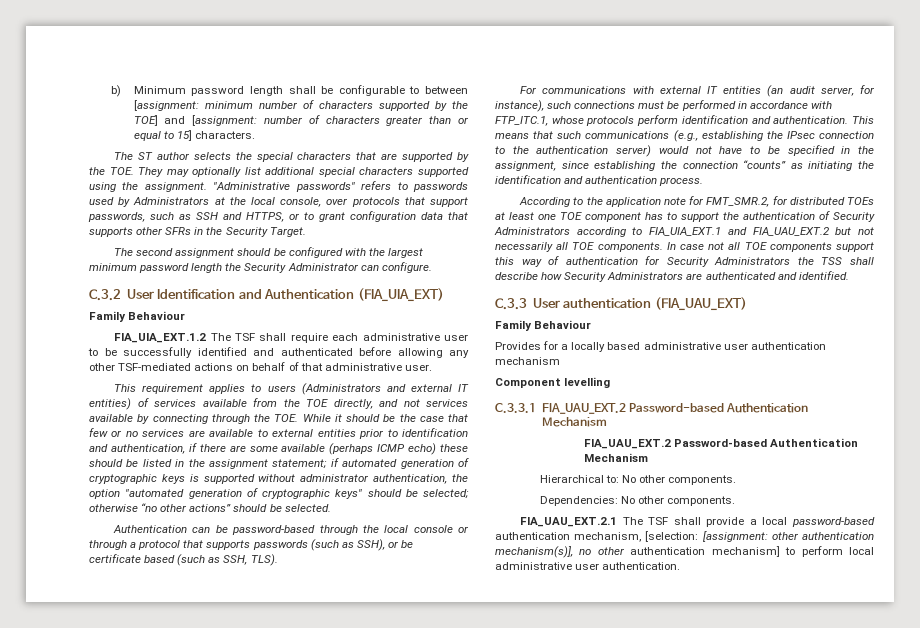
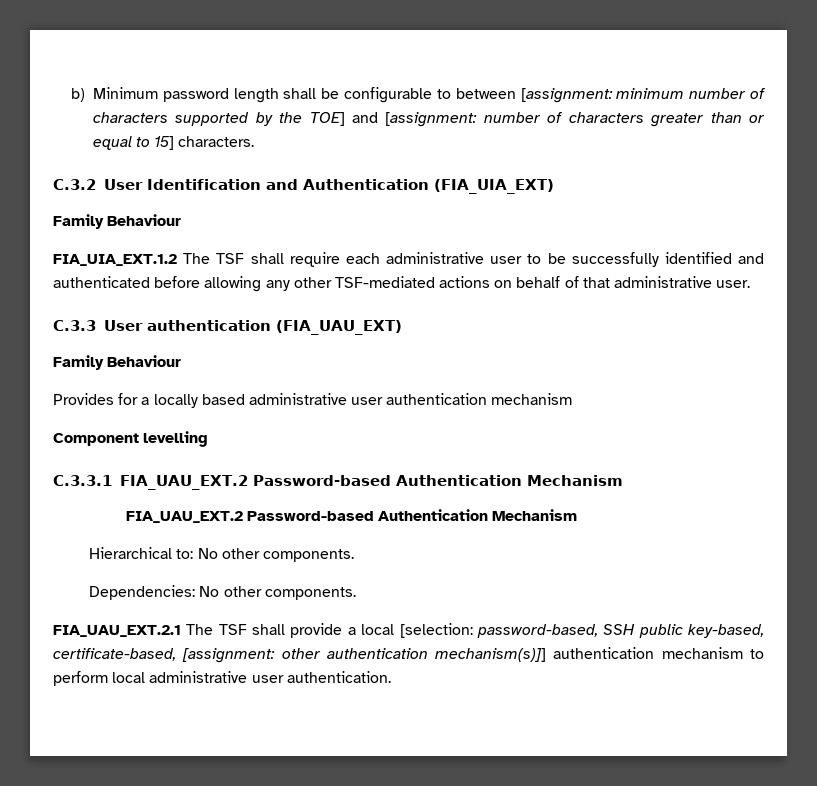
[114,152,470,162] [89,167,469,177] [89,181,468,192] [89,197,468,207] [88,211,468,222] [89,227,306,237] [114,247,423,258] [89,262,432,273] // The ST author selects the special characters that are supported by the TOE. They may optionally list additional special characters supported using the assignment. "Administrative passwords" refers to passwords used by Administrators at the local console, over protocols that support passwords, such as SSH and HTTPS, or to grant configuration data that supports other SFRs in the Security Target. // The second assignment should be configured with the largest minimum password length the Security Administrator can configure. -> (255, 141) none
[114,383,470,395] [89,398,468,410] [89,414,468,424] [89,428,468,439] [89,443,468,455] [89,458,469,469] [89,474,468,484] [89,488,469,499] [89,503,331,512] [113,525,469,535] [89,539,414,551] [89,554,278,566] [520,85,875,97] [495,100,832,112] [495,115,874,126] [495,130,874,142] [495,145,874,157] [495,160,874,171] [495,175,704,186] [519,196,874,207] [495,211,875,222] [494,227,874,237] [495,242,874,252] [495,256,874,267] [495,271,849,282] // This requirement applies to users (Administrators and external IT entities) of services available from the TOE directly, and not services available by connecting through the TOE. While it should be the case that few or no services are available to external entities prior to identification and authentication, if there are some available (perhaps ICMP echo) these should be listed in the assignment statement; if automated generation of cryptographic keys is supported without administrator authentication, the option "automated generation of cryptographic keys" should be selected; otherwise “no other actions” should be selected. // Authentication can be password-based through the local console or through a protocol that supports passwords (such as SSH), or be certificate based (such as SSH, TLS). // For communications with external IT entities (an audit server, for instance), such connections must be performed in accordance with FTP_ITC.1, whose protocols perform identification and authentication. This means that such communications (e.g., establishing the IPsec connection to the authentication server) would not have to be specified in the assignment, since establishing the connection “counts” as initiating the identification and authentication process. // According to the application note for FMT_SMR.2, for distributed TOEs at least one TOE component has to support the authentication of Security Administrators according to FIA_UIA_EXT.1 and FIA_UAU_EXT.2 but not necessarily all TOE components. In case not all TOE components support this way of authentication for Security Administrators the TSS shall describe how Security Administrators are authenticated and identified. -> (751, 284) none
[792,517,875,527] [495,531,874,542] [495,546,780,558] password-based authentication mechanism, [selection: [assignment: other authentication mechanism(s)], no other authentication mechanism] -> [399,623,765,638] [53,647,743,663] [selection: password-based, SSH public key-based, certificate-based, [assignment: other authentication mechanism(s)]] authentication mechanism

